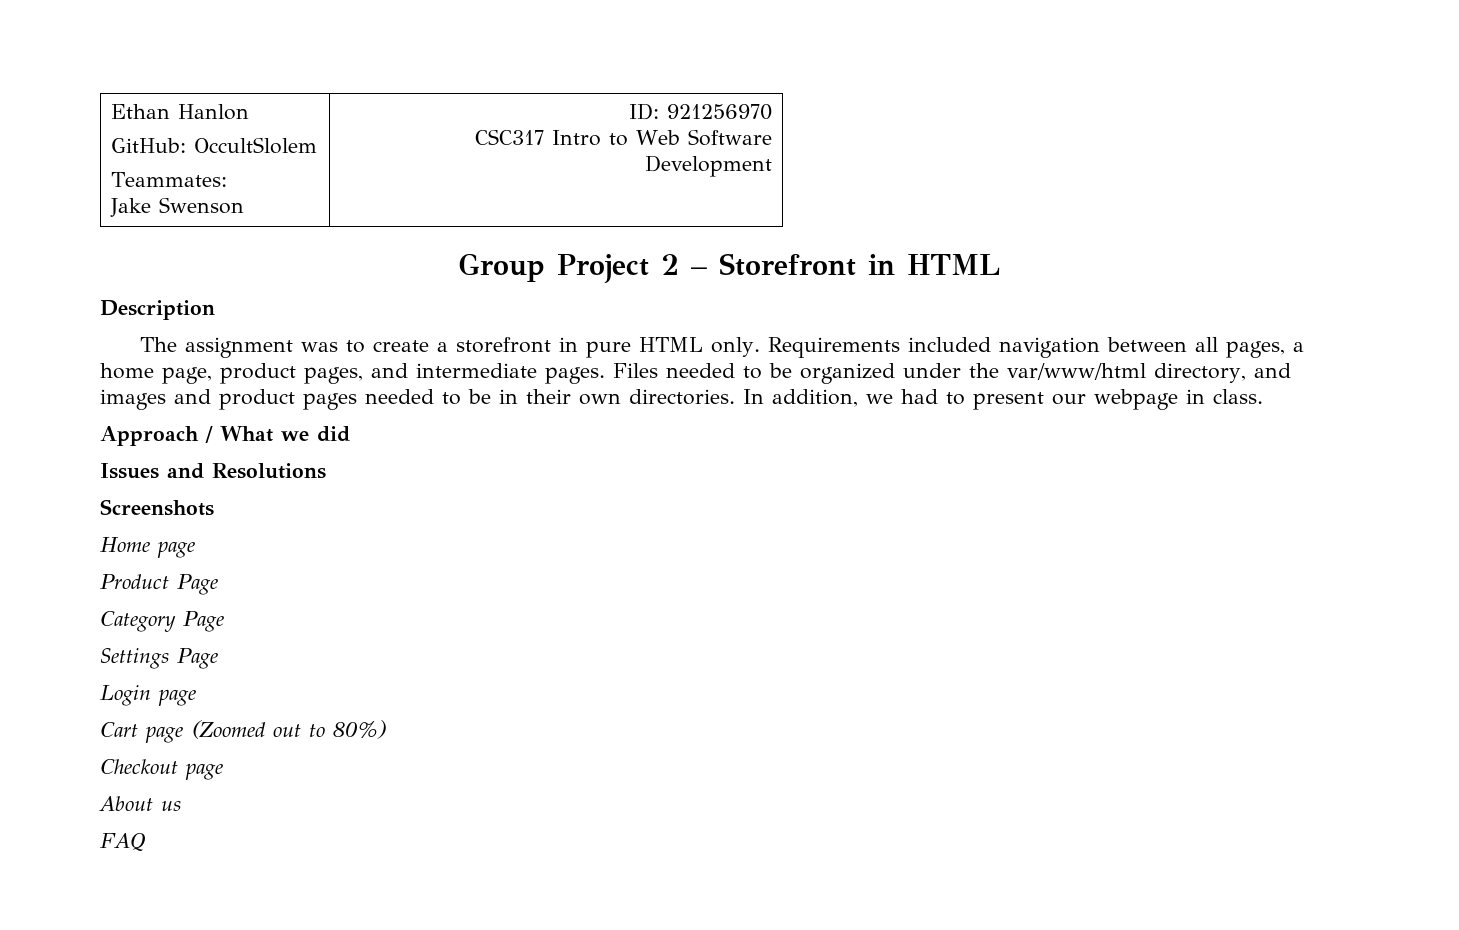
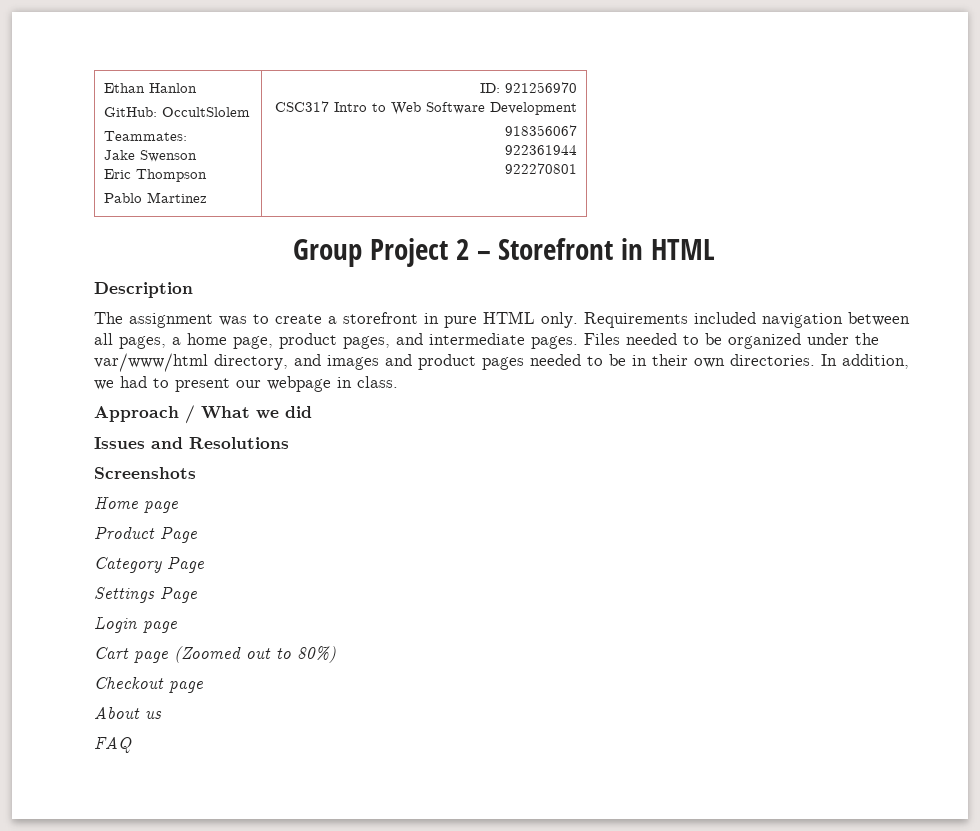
(245, 205) none -> [104,169,208,182] [104,192,208,203] // Eric Thompson // Pablo Martinez
(772, 166) none -> [504,125,577,136] [504,145,577,155] [504,163,577,174] // 918356067 // 922361944 // 922270801

